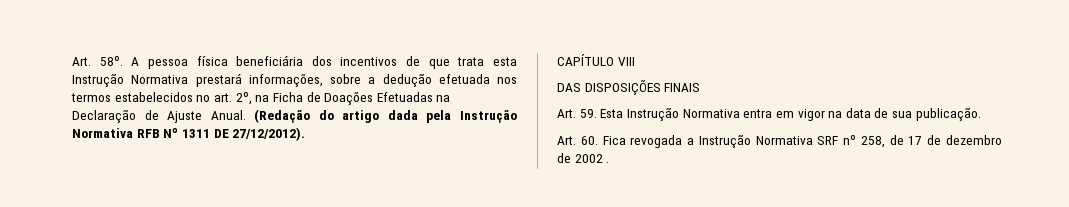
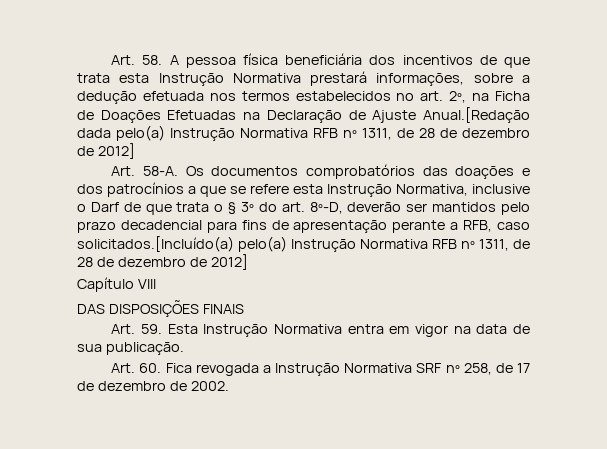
[72,56,123,66] Art. 58º. -> [111,55,163,65] Art. 58.
[210,109,517,123] [72,127,306,141] [557,54,614,66] Anual. (Redação do artigo dada pela Instrução Normativa RFB Nº 1311 DE 27/12/2012). // CAPÍTULO -> [423,107,530,123] [77,125,530,141] [77,143,135,159] [111,164,530,179] [77,182,530,197] [77,202,530,215] [77,220,531,233] [77,236,530,252] [77,254,248,270] [77,277,134,292] Anual.[Redação dada pelo(a) Instrução Normativa RFB nº 1311, de 28 de dezembro de 2012] // Art. 58-A. Os documentos comprobatórios das doações e dos patrocínios a que se refere esta Instrução Normativa, inclusive o Darf de que trata o § 3º do art. 8º-D, deverão ser mantidos pelo prazo decadencial para fins de apresentação perante a RFB, caso solicitados.[Incluído(a) pelo(a) Instrução Normativa RFB nº 1311, de 28 de dezembro de 2012] // Capítulo
[574,154,610,163] 2002 . -> [190,381,229,391] 2002.

